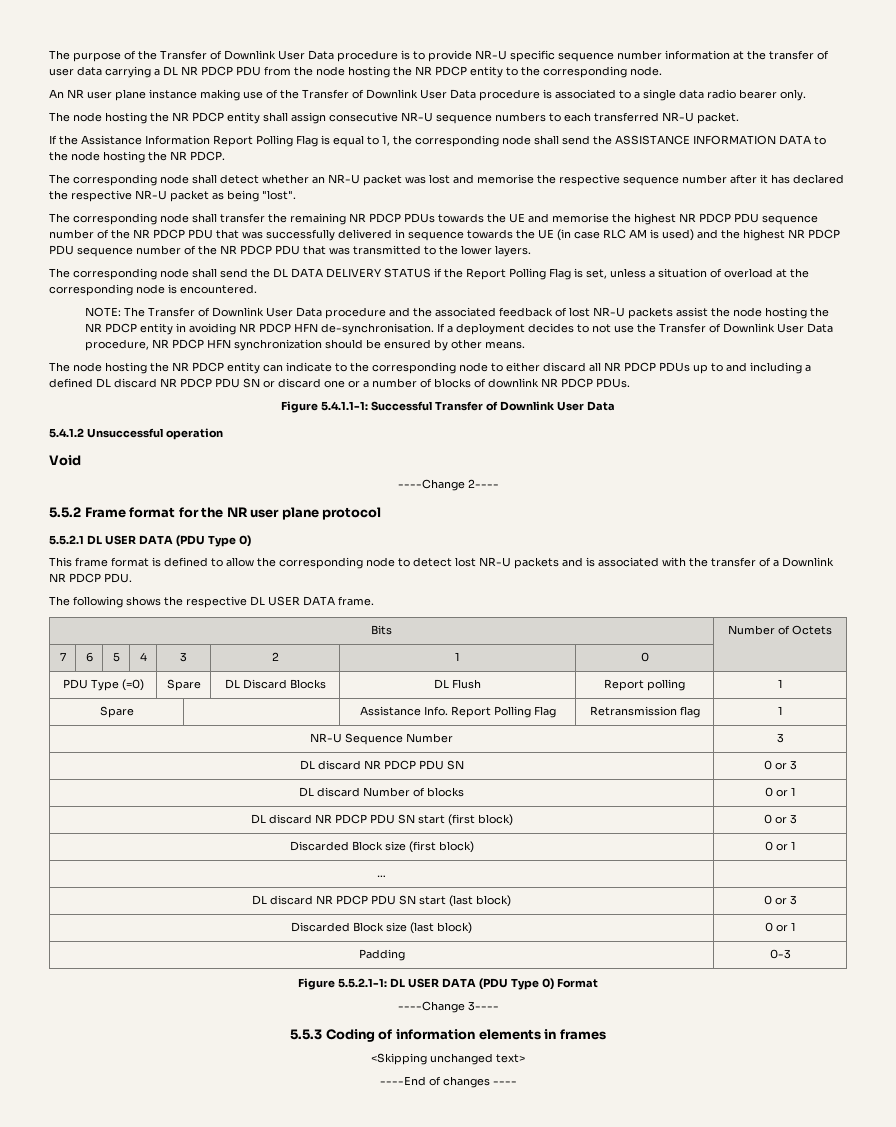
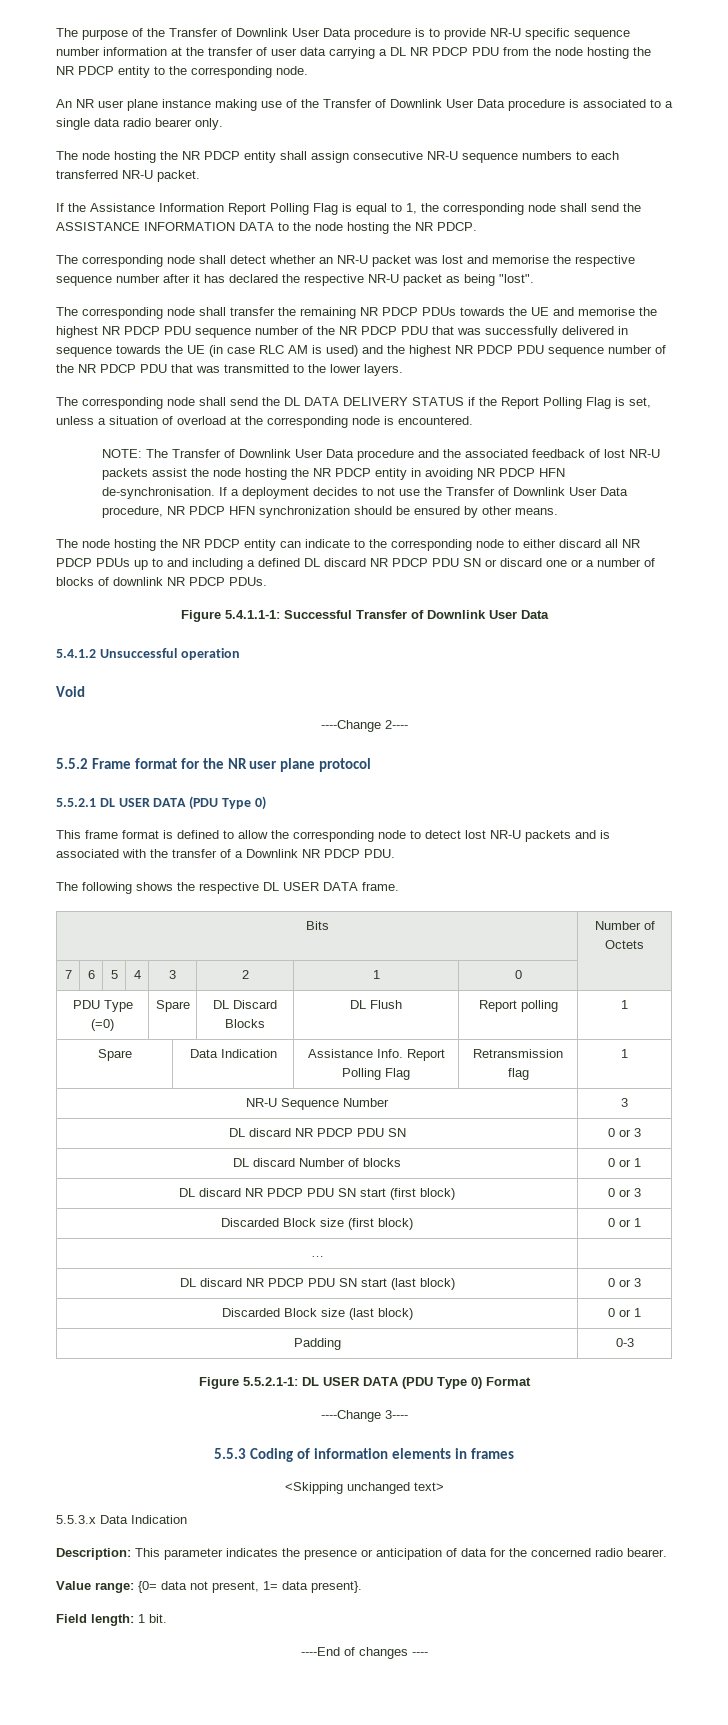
(134, 712) none -> [189,1049,277,1058] Data Indication
(525, 1058) none -> [56,1515,187,1524] [56,1548,667,1560] [56,1581,362,1593] [56,1614,167,1626] // 5.5.3.x Data Indication // Description: This parameter indicates the presence or anticipation of data for the concerned radio bearer. // Value range: {0= data not present, 1= data present}. // Field length: 1 bit.

